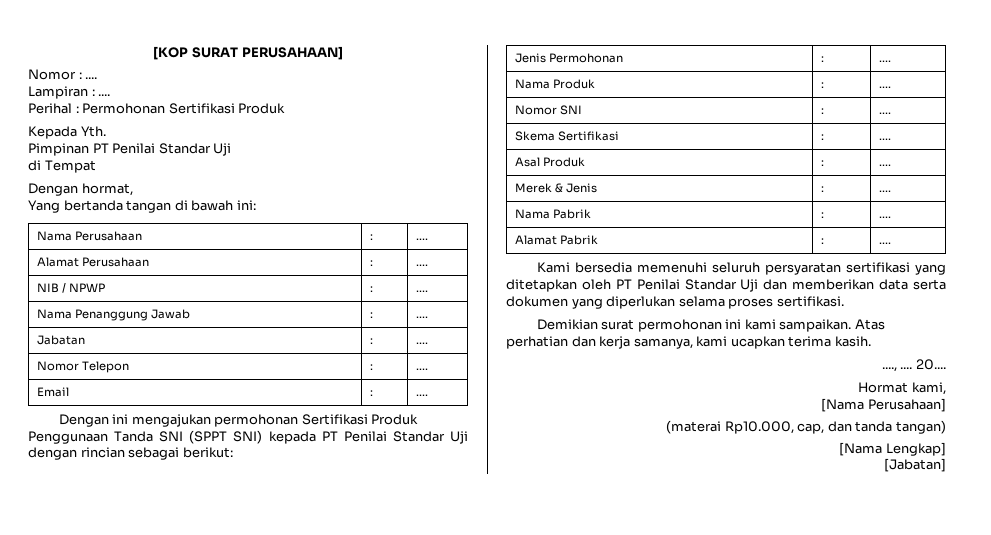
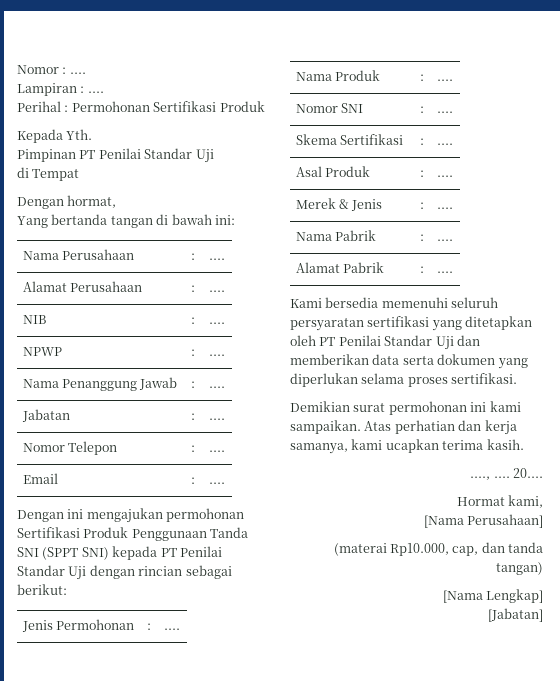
[153,46,343,60] [KOP SURAT PERUSAHAAN] // -> (17, 69) none
[62,283,67,293] / -> [190,317,195,324] [208,322,225,324] | : | .... //

